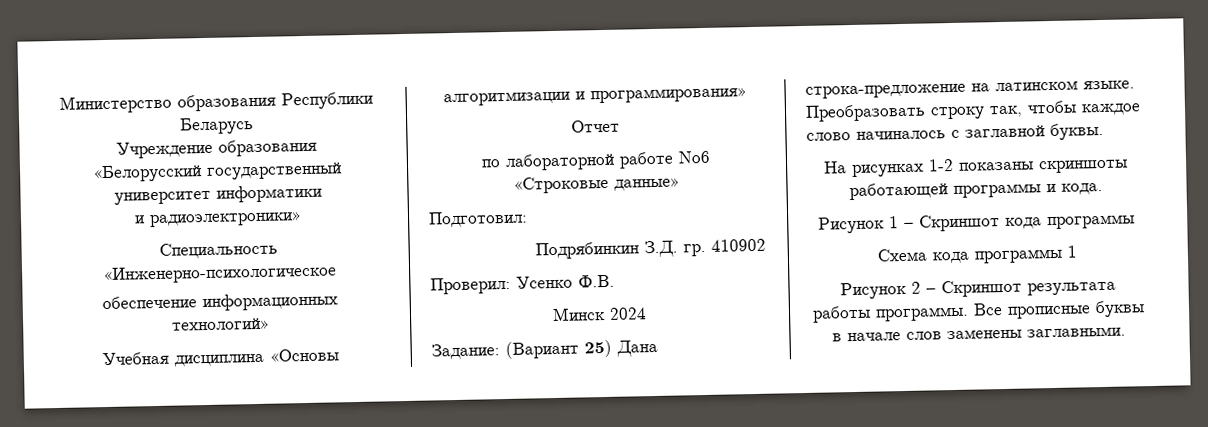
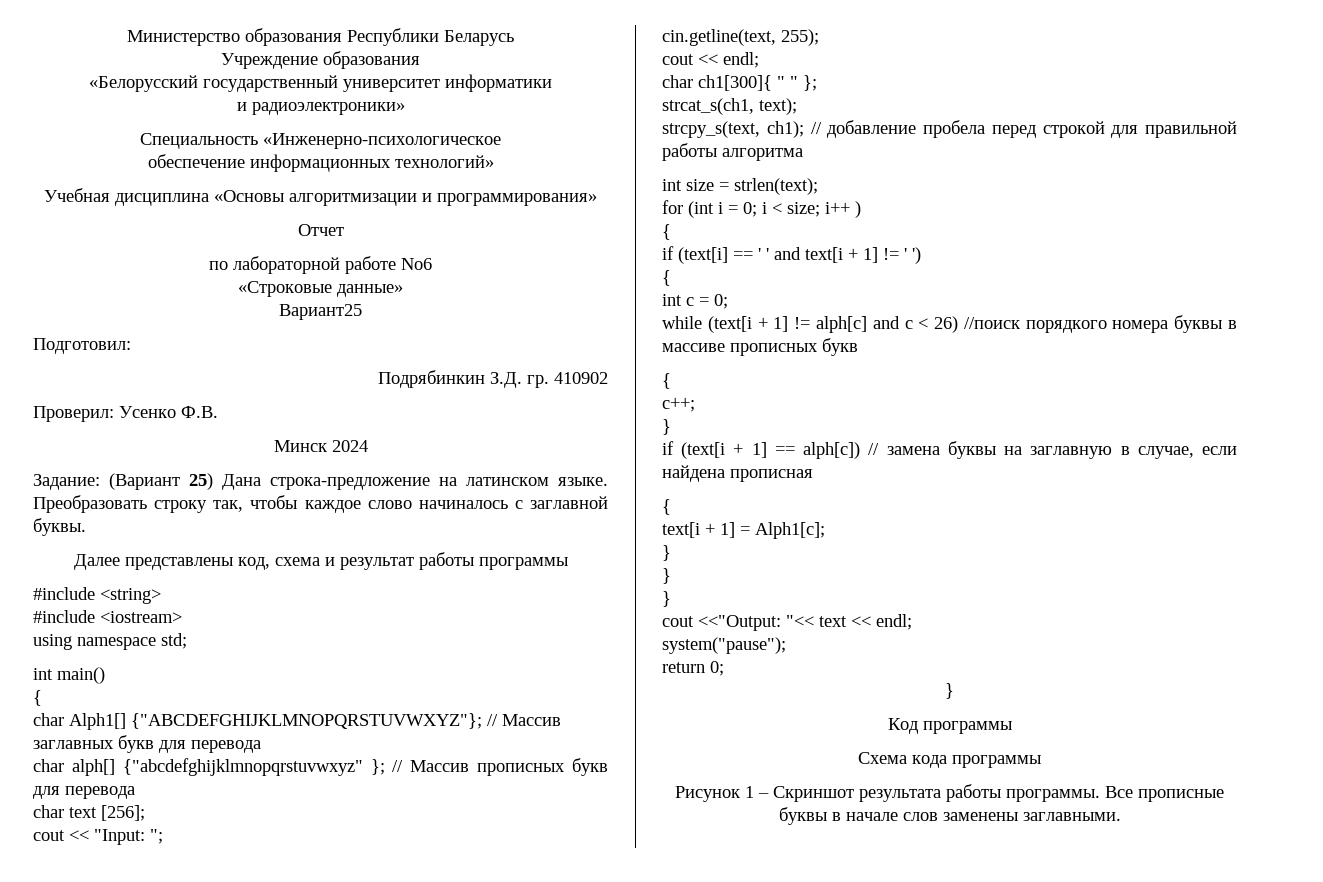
(680, 184) none -> [279,304,362,320] // Вариант25
[823,158,1128,178] [848,182,1103,201] [818,214,1042,234] На рисунках 1-2 показаны скриншоты работающей программы и кода. // Рисунок 1 – Скриншот кода -> [73,552,568,570] [33,587,161,604] [33,610,182,623] [33,633,187,650] [33,667,105,684] [33,690,42,706] [33,713,561,730] [33,735,261,753] [33,758,608,776] [33,786,135,799] [33,805,145,821] [33,829,163,845] [662,29,819,46] [662,52,759,68] [662,75,817,91] [662,98,797,115] [662,120,1237,138] [662,143,803,161] [662,178,818,195] [662,200,861,218] [662,224,671,240] [662,246,921,264] [662,270,671,286] [662,294,728,309] [662,315,1237,333] [662,338,858,356] [662,373,671,389] [662,397,695,412] [662,419,671,435] [662,441,1237,459] [662,465,813,482] [662,499,671,515] [662,522,825,539] [662,545,671,561] [662,568,671,584] [662,591,671,607] [662,614,912,631] [662,637,786,654] [662,661,724,676] [945,683,954,699] [887,718,918,734] Далее представлены код, схема и результат работы программы // #include <string> // #include <iostream> // using namespace std; // int main() // { // char Alph1[] {"ABCDEFGHIJKLMNOPQRSTUVWXYZ"}; // Массив заглавных букв для перевода // char alph[] {"abcdefghijklmnopqrstuvwxyz" }; // Массив прописных букв для перевода // char text [256]; // cout << "Input: "; // cin.getline(text, 255); // cout << endl; // char ch1[300]{ " " }; // strcat_s(ch1, text); // strcpy_s(text, ch1); // добавление пробела перед строкой для правильной работы алгоритма // int size = strlen(text); // for (int i = 0; i < size; i++ ) // { // if (text[i] == ' ' and text[i + 1] != ' ') // { // int c = 0; // while (text[i + 1] != alph[c] and c < 26) //поиск порядкого номера буквы в массиве прописных букв // { // c++; // } // if (text[i + 1] == alph[c]) // замена буквы на заглавную в случае, если найдена прописная // { // text[i + 1] = Alph1[c]; // } // } // } // cout <<"Output: "<< text << endl; // system("pause"); // return 0; // } // Код
[1066,245,1077,258] [839,281,921,300] 1 // Рисунок 2 -> [675,786,754,802] // Рисунок 1

